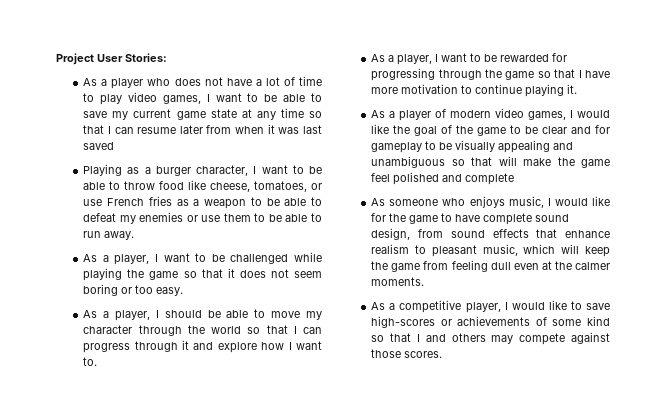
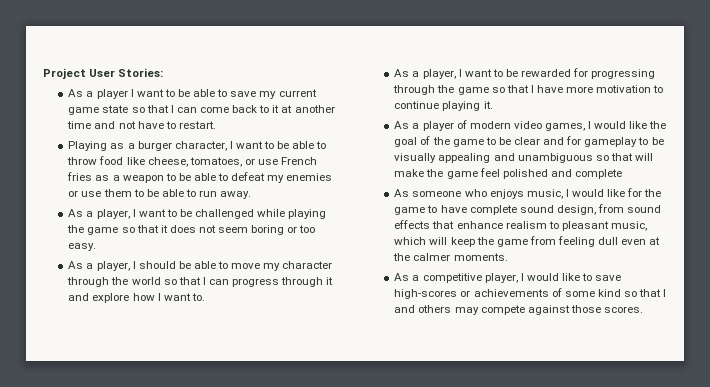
[147,76,322,86] [83,92,201,105] who does not have a lot of time to play video games, -> (128, 94) none
[241,108,322,120] [83,124,322,134] [83,142,115,150] at any time so that I can resume later from when it was last saved -> [131,105,335,113] [67,121,216,129] so that I can come back to it at another time and not have to restart.

